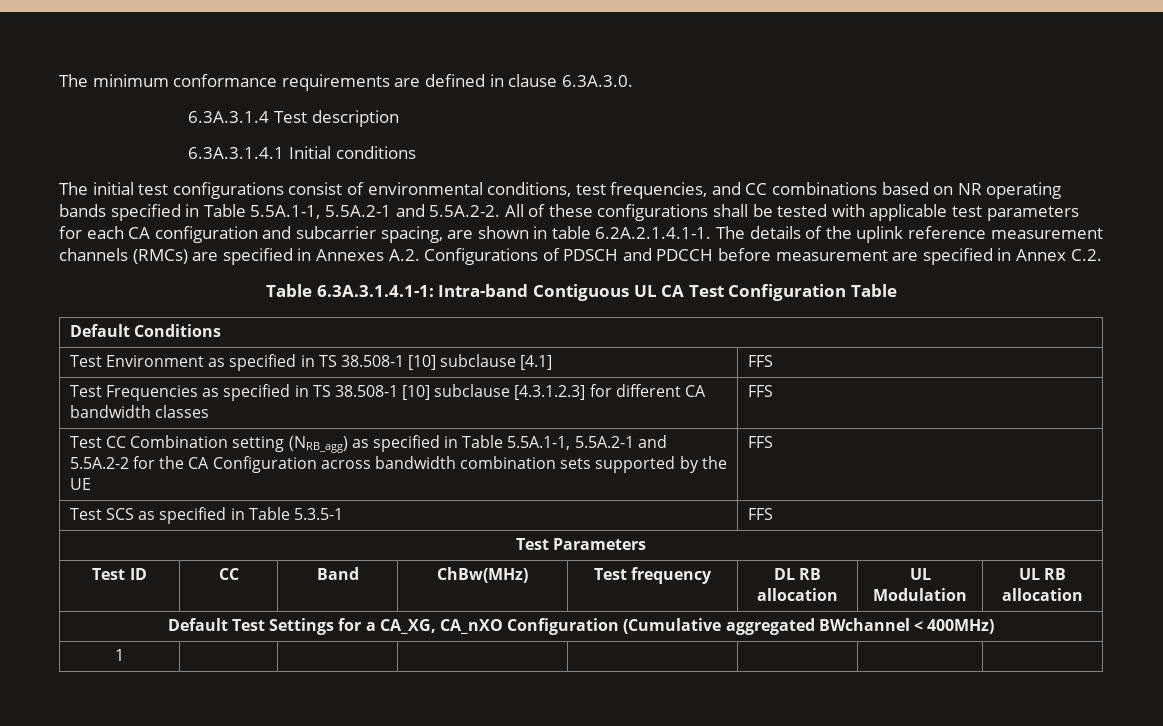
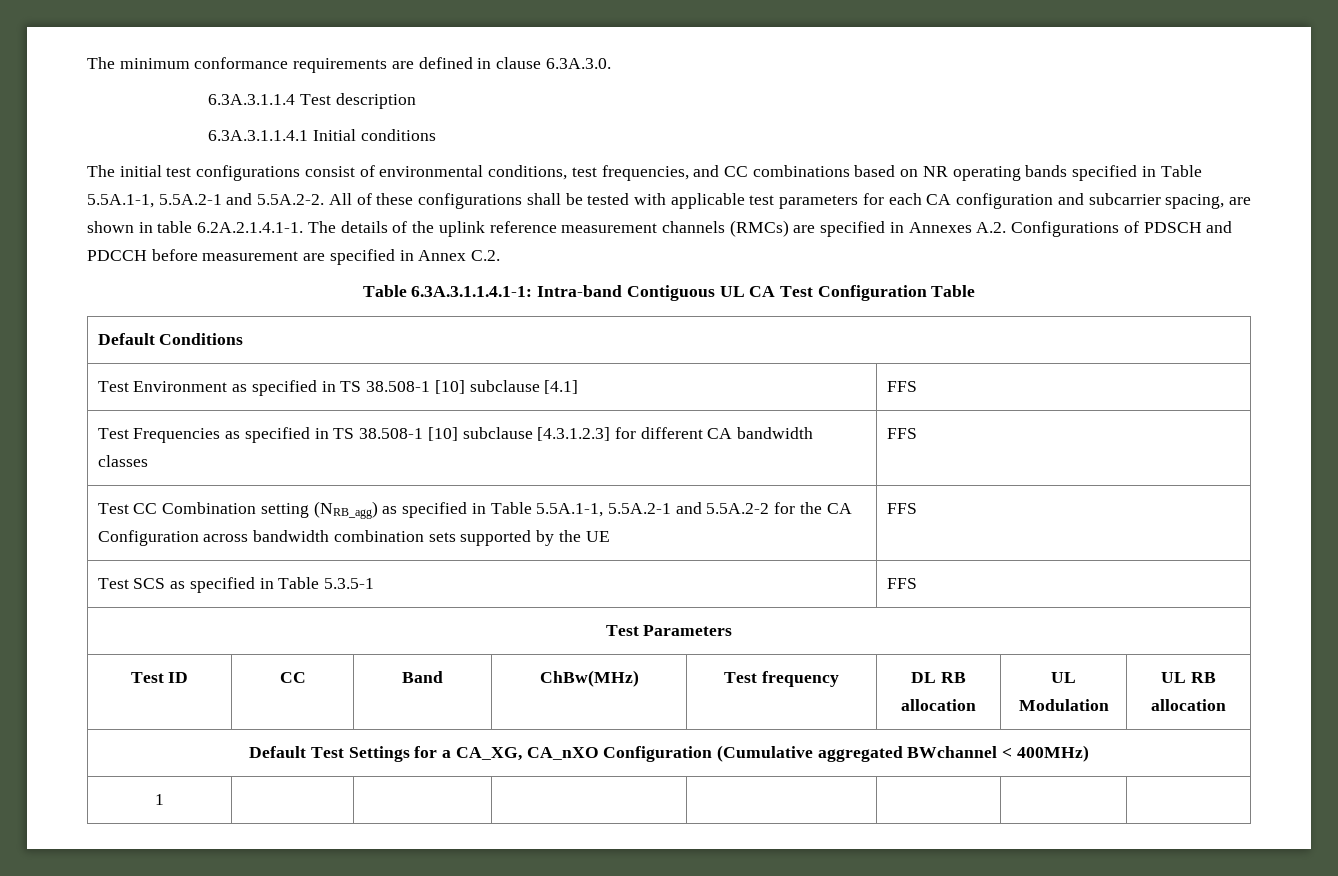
[188,111,270,123] 6.3A.3.1.4 -> [208,94,296,105] 6.3A.3.1.1.4
[188,147,285,159] 6.3A.3.1.4.1 -> [208,130,309,141] 6.3A.3.1.1.4.1
[316,285,434,297] 6.3A.3.1.4.1-1: -> [411,286,533,297] 6.3A.3.1.1.4.1-1:

